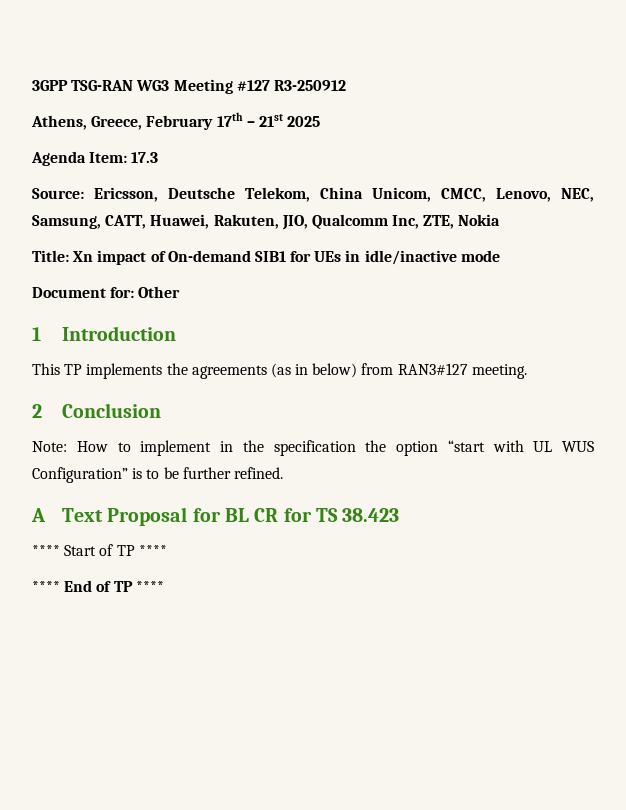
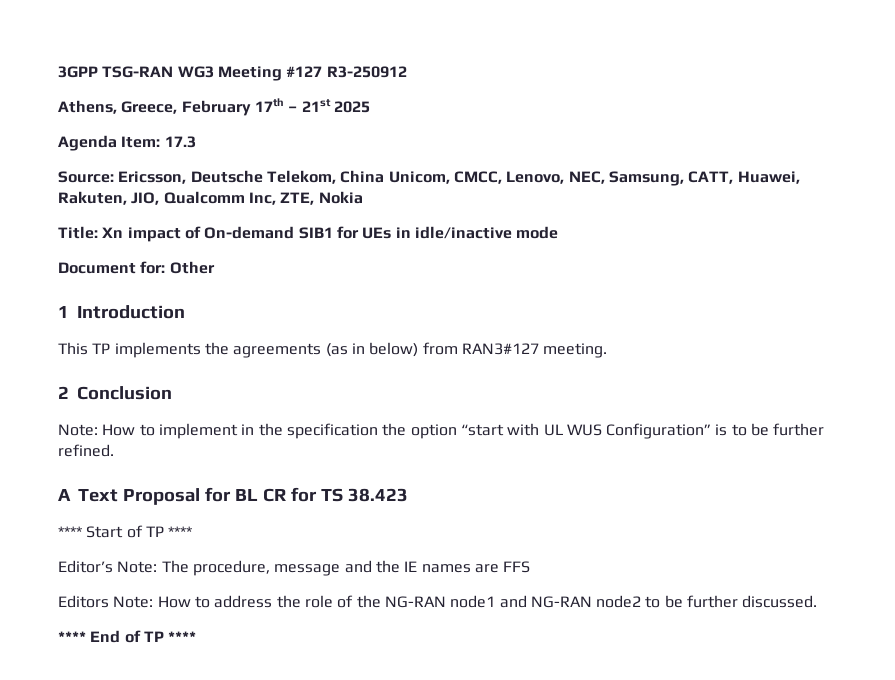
(167, 550) none -> [58,560,531,576] [58,595,818,608] // Editor’s Note: The procedure, message and the IE names are FFS // Editors Note: How to address the role of the NG-RAN node1 and NG-RAN node2 to be further discussed.

